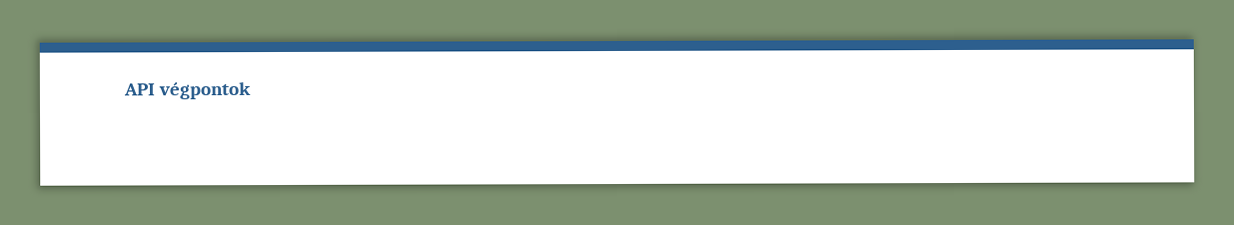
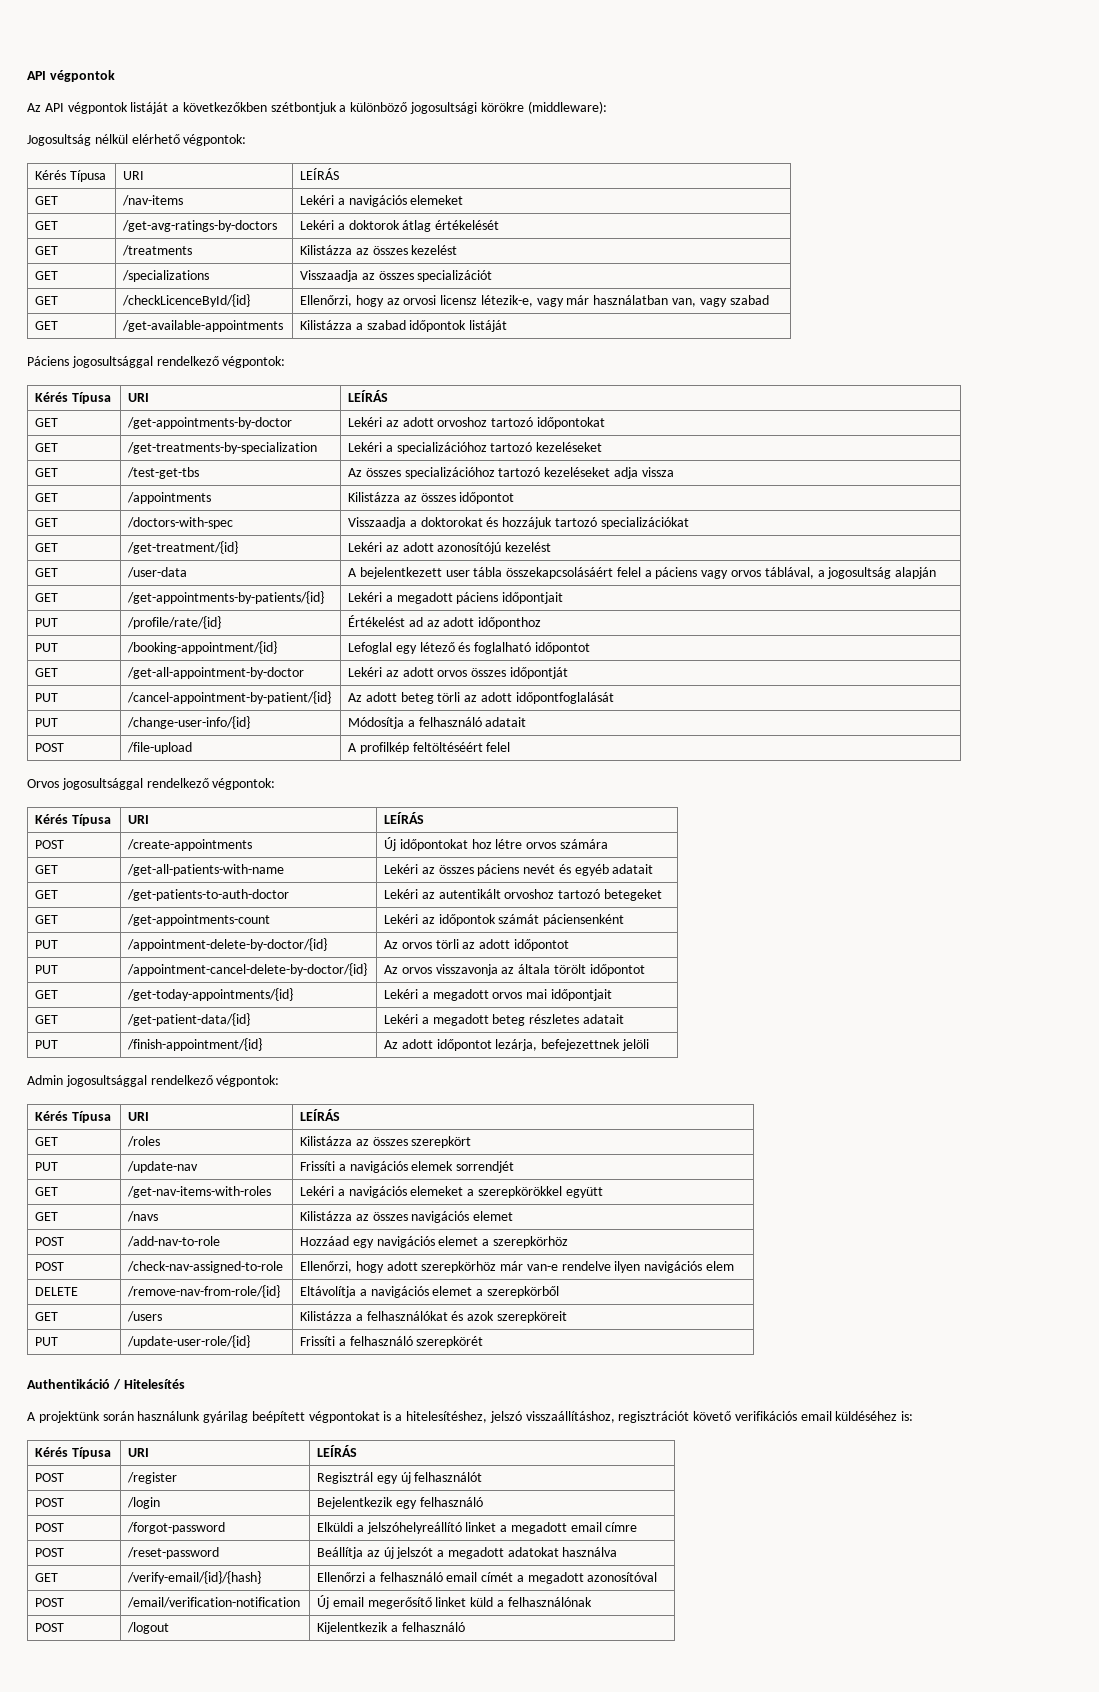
[123,82,252,100] API végpontok -> [27,70,115,82] [27,101,607,114] [27,134,247,146] [34,170,106,182] [122,171,144,180] [299,168,339,180] [34,196,58,205] [121,195,183,206] [299,195,464,207] [34,221,58,230] [121,220,277,232] [299,220,500,232] [34,246,58,255] [121,245,192,256] [299,245,458,255] [34,271,58,280] [121,270,209,282] [299,270,493,282] [34,296,58,305] [121,294,250,307] [299,295,769,307] [34,321,58,330] [121,320,283,332] [299,320,508,332] [27,356,286,368] [34,392,111,404] [127,393,149,402] [347,390,388,402] [34,418,58,427] [126,417,292,429] [347,417,605,429] [34,443,58,452] [126,442,317,454] [347,442,603,454] [34,468,58,477] [126,467,199,479] [347,467,674,479] [34,493,58,502] [126,492,211,504] [347,492,515,504] [34,518,58,527] [126,517,233,529] [347,517,689,529] [34,543,58,552] [126,541,238,554] [347,542,552,554] [34,568,58,577] [126,567,187,578] [347,567,937,579] [34,593,58,602] [126,591,324,604] [347,592,564,604] [34,618,58,627] [126,616,221,629] [347,615,542,629] [34,643,58,652] [126,641,277,654] [347,642,590,654] [34,668,58,677] [126,667,304,679] [347,667,568,679] [34,693,58,702] [126,691,331,704] [347,692,614,704] [34,718,58,727] [126,716,250,729] [347,717,527,729] [34,743,64,752] [126,742,192,754] [347,742,511,754] [27,778,276,790] [34,814,111,826] [127,815,149,824] [383,812,424,824] [34,840,64,849] [126,839,252,851] [383,837,608,851] [34,865,58,874] [126,864,284,876] [383,864,654,876] [34,890,58,899] [126,889,289,901] [383,889,662,901] [34,915,58,924] [126,914,270,926] [383,914,625,926] [34,940,58,949] [126,938,327,951] [383,939,569,951] [34,965,58,974] [126,963,367,976] [383,964,645,976] [34,990,58,999] [126,988,293,1001] [383,989,612,1001] [34,1015,58,1024] [126,1013,250,1026] [383,1014,624,1026] [34,1040,58,1049] [126,1038,262,1051] [383,1039,649,1051] [27,1075,280,1087] [34,1111,111,1123] [127,1112,149,1121] [299,1109,340,1121] [34,1137,58,1146] [126,1136,160,1147] [299,1136,472,1148] [34,1162,58,1171] [126,1161,198,1173] [299,1161,515,1173] [34,1187,58,1196] [126,1186,271,1198] [299,1186,603,1198] [34,1212,58,1221] [126,1211,158,1222] [299,1211,514,1223] [34,1237,64,1246] [126,1236,220,1247] [299,1236,568,1248] [34,1262,64,1271] [126,1261,283,1273] [299,1261,734,1273] [34,1287,78,1296] [126,1285,280,1298] [299,1286,559,1298] [34,1312,58,1321] [126,1311,162,1322] [299,1311,567,1323] [34,1337,58,1346] [126,1335,250,1348] [299,1336,484,1348] [27,1379,185,1390] [27,1411,914,1423] [34,1447,111,1459] [127,1448,149,1457] [316,1445,357,1457] [34,1473,64,1482] [126,1472,177,1484] [316,1472,483,1484] [34,1498,64,1507] [126,1497,160,1509] [316,1497,483,1509] [34,1523,64,1532] [126,1522,225,1534] [316,1522,638,1534] [34,1548,64,1557] [126,1547,219,1559] [316,1547,618,1559] [34,1573,58,1582] [126,1571,261,1584] [316,1572,658,1584] [34,1598,64,1607] [126,1597,300,1608] [316,1595,592,1609] [34,1623,64,1632] [126,1622,169,1634] [316,1622,465,1634] API végpontok // Az API végpontok listáját a következőkben szétbontjuk a különböző jogosultsági körökre (middleware): // Jogosultság nélkül elérhető végpontok: // Kérés Típusa | URI | LEÍRÁS // GET | /nav-items | Lekéri a navigációs elemeket // GET | /get-avg-ratings-by-doctors | Lekéri a doktorok átlag értékelését // GET | /treatments | Kilistázza az összes kezelést // GET | /specializations | Visszaadja az összes specializációt // GET | /checkLicenceById/{id} | Ellenőrzi, hogy az orvosi licensz létezik-e, vagy már használatban van, vagy szabad // GET | /get-available-appointments | Kilistázza a szabad időpontok listáját // Páciens jogosultsággal rendelkező végpontok: // Kérés Típusa | URI | LEÍRÁS // GET | /get-appointments-by-doctor | Lekéri az adott orvoshoz tartozó időpontokat // GET | /get-treatments-by-specialization | Lekéri a specializációhoz tartozó kezeléseket // GET | /test-get-tbs | Az összes specializációhoz tartozó kezeléseket adja vissza // GET | /appointments | Kilistázza az összes időpontot // GET | /doctors-with-spec | Visszaadja a doktorokat és hozzájuk tartozó specializációkat // GET | /get-treatment/{id} | Lekéri az adott azonosítójú kezelést // GET | /user-data | A bejelentkezett user tábla összekapcsolásáért felel a páciens vagy orvos táblával, a jogosultság alapján // GET | /get-appointments-by-patients/{id} | Lekéri a megadott páciens időpontjait // PUT | /profile/rate/{id} | Értékelést ad az adott időponthoz // PUT | /booking-appointment/{id} | Lefoglal egy létező és foglalható időpontot // GET | /get-all-appointment-by-doctor | Lekéri az adott orvos összes időpontját // PUT | /cancel-appointment-by-patient/{id} | Az adott beteg törli az adott időpontfoglalását // PUT | /change-user-info/{id} | Módosítja a felhasználó adatait // POST | /file-upload | A profilkép feltöltéséért felel // Orvos jogosultsággal rendelkező végpontok: // Kérés Típusa | URI | LEÍRÁS // POST | /create-appointments | Új időpontokat hoz létre orvos számára // GET | /get-all-patients-with-name | Lekéri az összes páciens nevét és egyéb adatait // GET | /get-patients-to-auth-doctor | Lekéri az autentikált orvoshoz tartozó betegeket // GET | /get-appointments-count | Lekéri az időpontok számát páciensenként // PUT | /appointment-delete-by-doctor/{id} | Az orvos törli az adott időpontot // PUT | /appointment-cancel-delete-by-doctor/{id} | Az orvos visszavonja az általa törölt időpontot // GET | /get-today-appointments/{id} | Lekéri a megadott orvos mai időpontjait // GET | /get-patient-data/{id} | Lekéri a megadott beteg részletes adatait // PUT | /finish-appointment/{id} | Az adott időpontot lezárja, befejezettnek jelöli // Admin jogosultsággal rendelkező végpontok: // Kérés Típusa | URI | LEÍRÁS // GET | /roles | Kilistázza az összes szerepkört // PUT | /update-nav | Frissíti a navigációs elemek sorrendjét // GET | /get-nav-items-with-roles | Lekéri a navigációs elemeket a szerepkörökkel együtt // GET | /navs | Kilistázza az összes navigációs elemet // POST | /add-nav-to-role | Hozzáad egy navigációs elemet a szerepkörhöz // POST | /check-nav-assigned-to-role | Ellenőrzi, hogy adott szerepkörhöz már van-e rendelve ilyen navigációs elem // DELETE | /remove-nav-from-role/{id} | Eltávolítja a navigációs elemet a szerepkörből // GET | /users | Kilistázza a felhasználókat és azok szerepköreit // PUT | /update-user-role/{id} | Frissíti a felhasználó szerepkörét // Authentikáció / Hitelesítés // A projektünk során használunk gyárilag beépített végpontokat is a hitelesítéshez, jelszó visszaállításhoz, regisztrációt követő verifikációs email küldéséhez is: // Kérés Típusa | URI | LEÍRÁS // POST | /register | Regisztrál egy új felhasználót // POST | /login | Bejelentkezik egy felhasználó // POST | /forgot-password | Elküldi a jelszóhelyreállító linket a megadott email címre // POST | /reset-password | Beállítja az új jelszót a megadott adatokat használva // GET | /verify-email/{id}/{hash} | Ellenőrzi a felhasználó email címét a megadott azonosítóval // POST | /email/verification-notification | Új email megerősítő linket küld a felhasználónak // POST | /logout | Kijelentkezik a felhasználó

